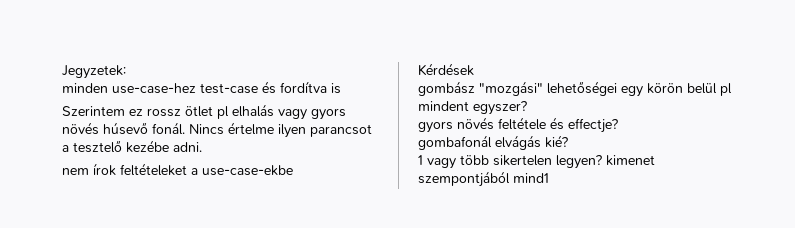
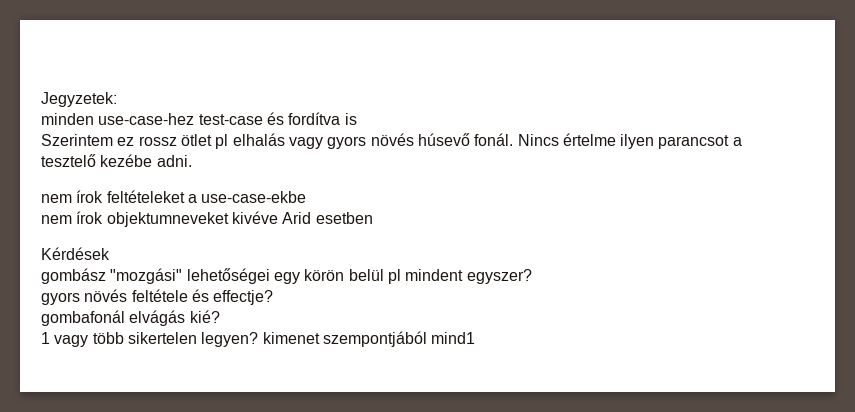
(293, 170) none -> [41,211,373,227] // nem írok objektumneveket kivéve Arid esetben

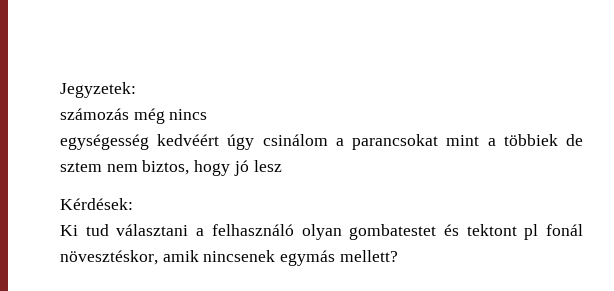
[41,112,357,125] [41,133,742,149] [41,154,192,167] [41,190,307,203] [41,211,373,227] [41,247,110,260] [41,268,532,284] [41,289,274,305] [41,310,220,326] [41,331,476,347] minden use-case-hez test-case és fordítva is // Szerintem ez rossz ötlet pl elhalás vagy gyors növés húsevő fonál. Nincs értelme ilyen parancsot a tesztelő kezébe adni. // nem írok feltételeket a use-case-ekbe // nem írok objektumneveket kivéve Arid esetben // Kérdések // gombász "mozgási" lehetőségei egy körön belül pl mindent egyszer? // gyors növés feltétele és effectje? // gombafonál elvágás kié? // 1 vagy több sikertelen legyen? kimenet szempontjából mind1 -> [60,108,208,124] [60,134,583,150] [60,160,282,176] [60,198,133,210] [60,224,583,240] [60,250,398,266] számozás még nincs // egységesség kedvéért úgy csinálom a parancsokat mint a többiek de sztem nem biztos, hogy jó lesz // Kérdések: // Ki tud választani a felhasználó olyan gombatestet és tektont pl fonál növesztéskor, amik nincsenek egymás mellett?

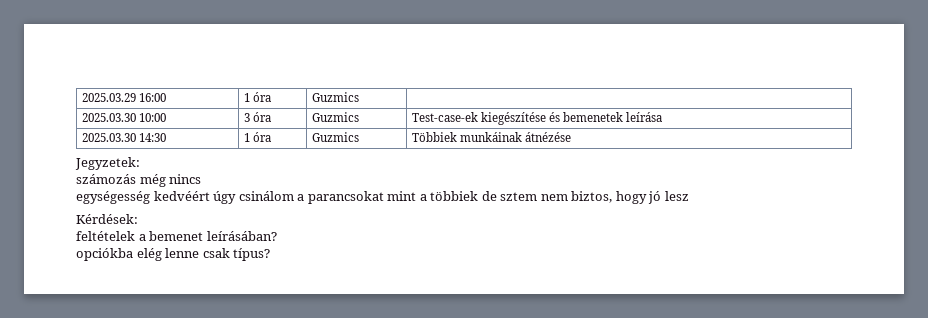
(60, 90) none -> [81,93,166,102] [243,92,271,102] [311,92,359,102] [81,113,166,122] [243,112,271,122] [311,112,359,122] [411,112,663,125] [81,133,166,142] [243,132,271,142] [311,132,359,142] [411,132,572,142] 2025.03.29 16:00 | 1 óra | Guzmics | // 2025.03.30 10:00 | 3 óra | Guzmics | Test-case-ek kiegészítése és bemenetek leírása // 2025.03.30 14:30 | 1 óra | Guzmics | Többiek munkáinak átnézése //
[60,224,583,240] [60,250,398,266] Ki tud választani a felhasználó olyan gombatestet és tektont pl fonál növesztéskor, amik nincsenek egymás mellett? -> [76,231,277,241] [76,248,271,261] feltételek a bemenet leírásában? // opciókba elég lenne csak típus?

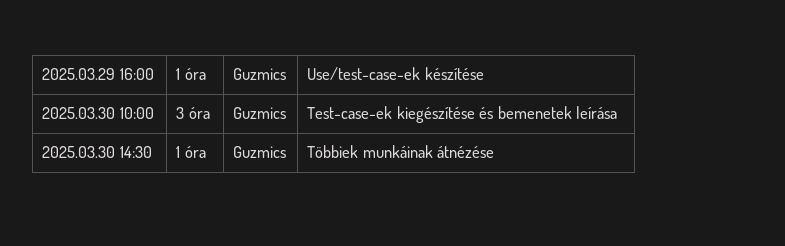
(359, 97) none -> [307,67,484,80] Use/test-case-ek készítése
[75,157,140,170] [76,174,202,187] [76,191,689,204] [76,214,138,224] [76,231,277,241] [76,248,271,261] // Jegyzetek: // számozás még nincs // egységesség kedvéért úgy csinálom a parancsokat mint a többiek de sztem nem biztos, hogy jó lesz // Kérdések: // feltételek a bemenet leírásában? // opciókba elég lenne csak típus? -> (495, 152) none

